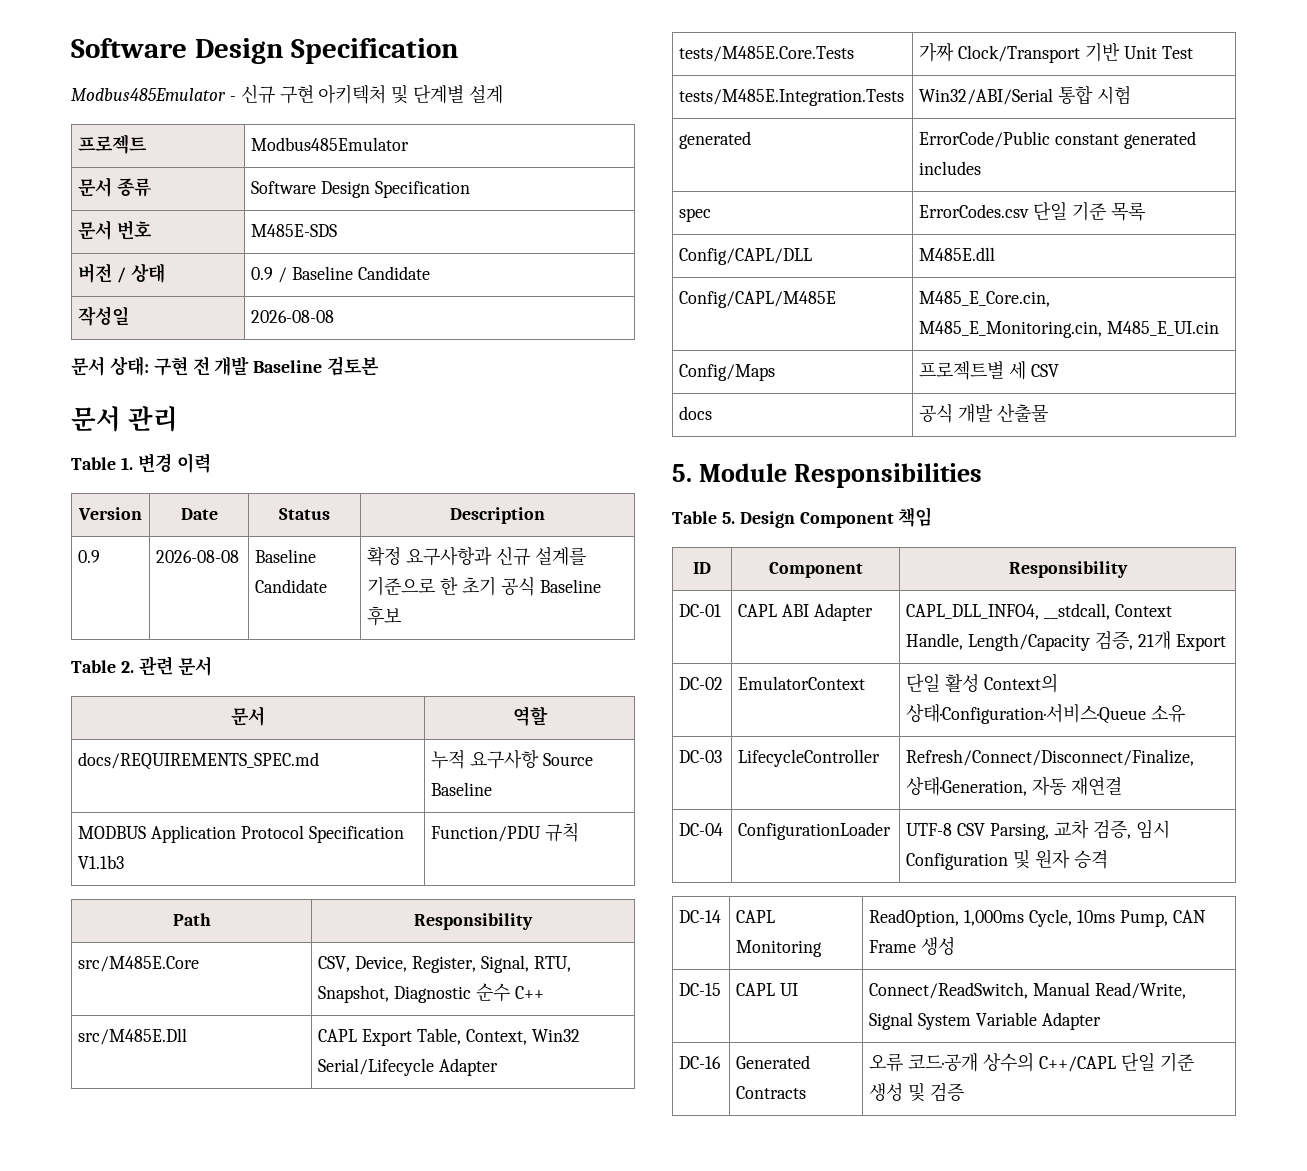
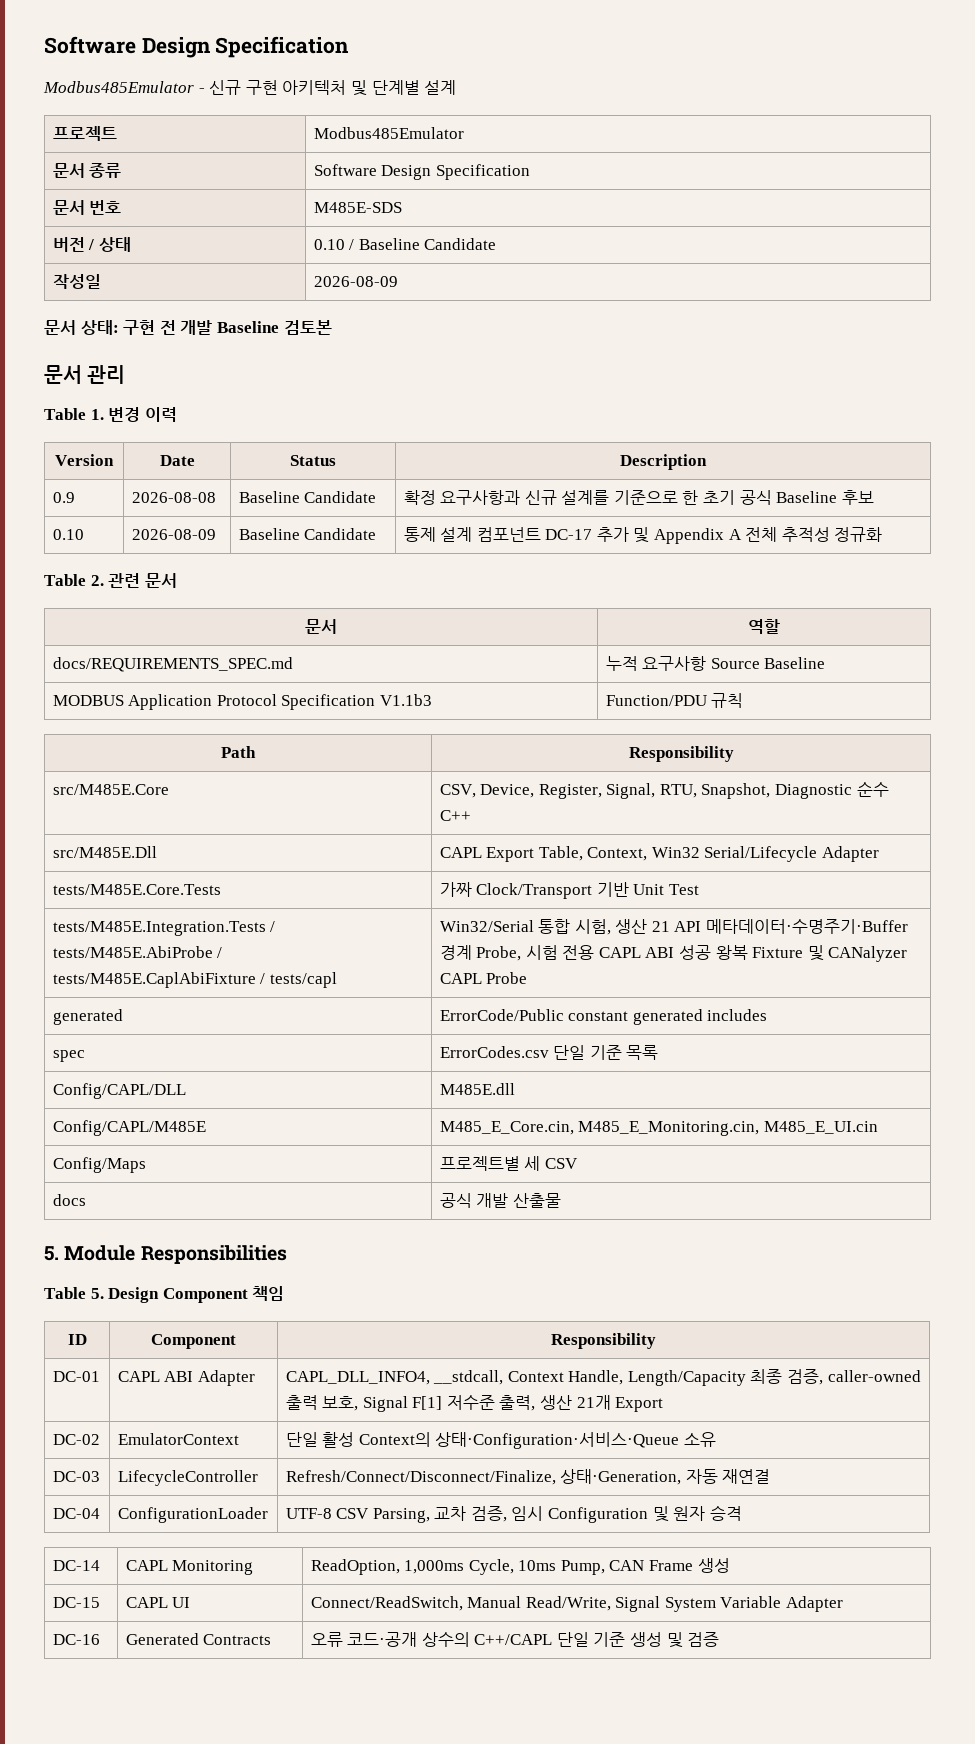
[251,267,274,280] 0.9 -> [313,239,345,250] 0.10
[251,310,335,323] 2026-08-08 -> [313,276,398,287] 2026-08-09
(402, 616) none -> [52,529,84,540] [131,529,216,540] [238,528,377,540] [403,527,883,544] // 0.10 | 2026-08-09 | Baseline Candidate | 통제 설계 컴포넌트 DC-17 추가 및 Appendix A 전체 추적성 정규화
[919,86,1132,105] | Win32/ABI/Serial 통합 시험 -> [270,921,276,932] [52,946,223,958] [52,972,337,988] [439,919,909,935] [439,945,908,962] [439,972,528,984] / tests/M485E.AbiProbe / tests/M485E.CaplAbiFixture / tests/capl | Win32/Serial 통합 시험, 생산 21 API 메타데이터·수명주기·Buffer 경계 Probe, 시험 전용 CAPL ABI 성공 왕복 Fixture 및 CANalyzer CAPL Probe
[1095,631,1134,650] 검증, -> [750,1369,921,1385] [285,1395,573,1412] 최종 검증, caller-owned 출력 보호, Signal F[1] 저수준 출력, 생산

